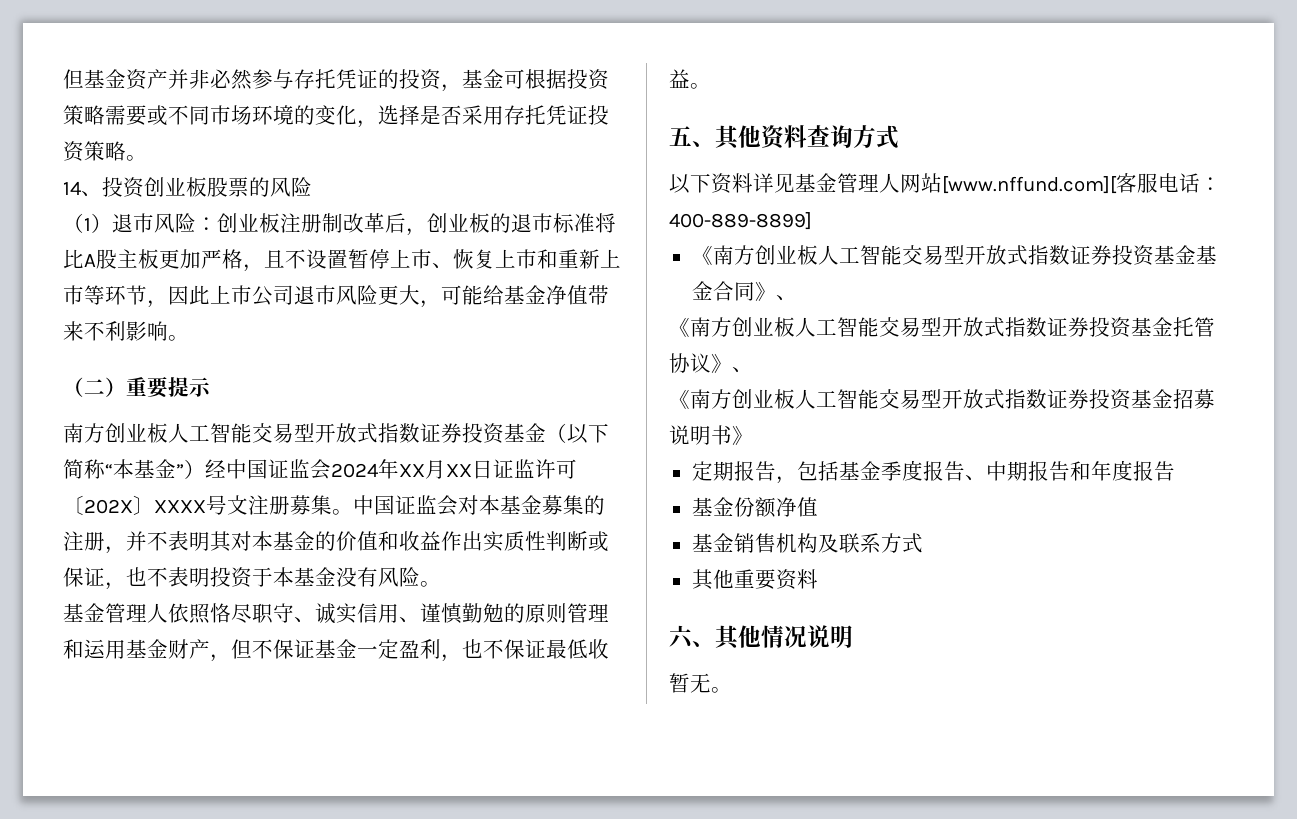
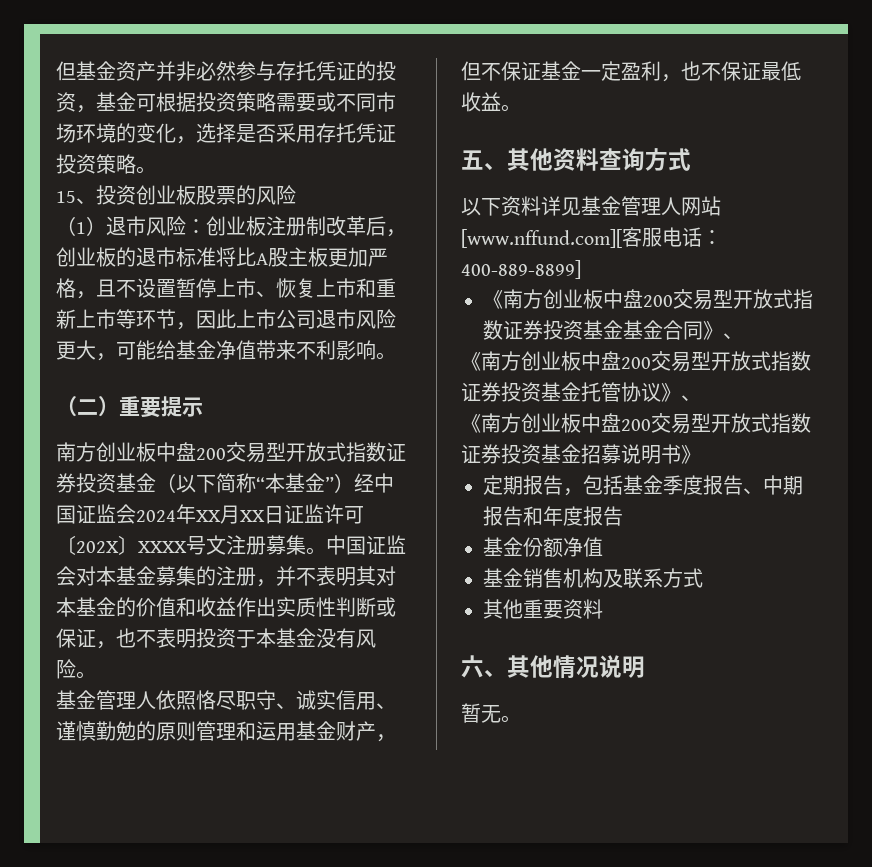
[63,181,81,195] 14 -> [56,191,76,203] 15
[168,423,252,443] 人工智能 -> [156,442,226,462] 中盘200
[817,245,902,265] 人工智能 -> [603,289,673,309] 中盘200
[795,317,879,337] 人工智能 -> [581,351,651,371] 中盘200
[795,389,879,409] 人工智能 -> [581,413,651,433] 中盘200

